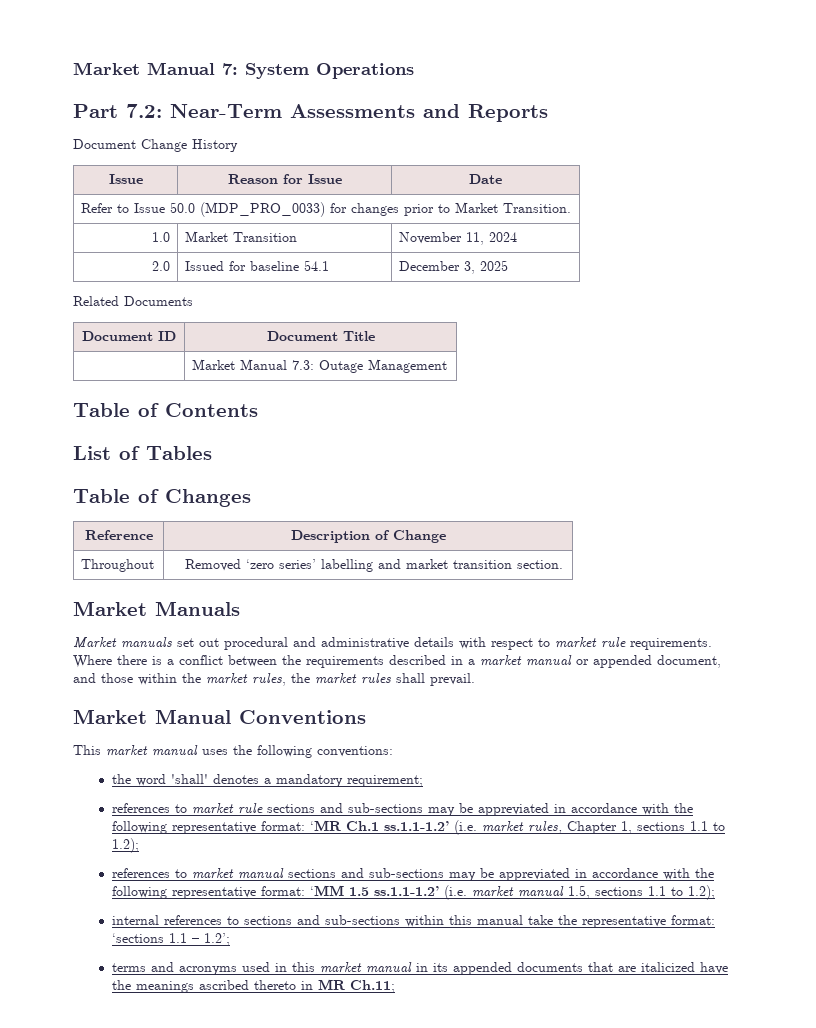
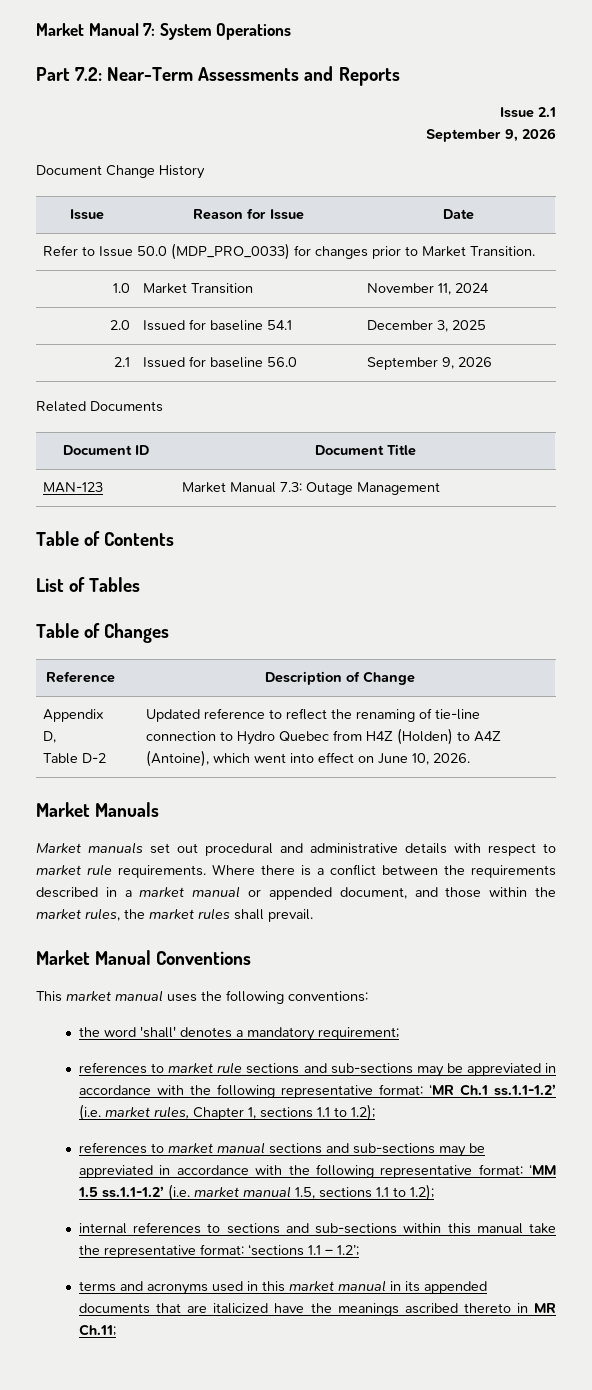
(548, 113) none -> [500,107,556,118] [426,128,556,142] // Issue 2.1 // September 9, 2026
(509, 265) none -> [113,357,130,367] [143,356,298,368] [367,357,493,370] // 2.1 | Issued for baseline 56.0 | September 9, 2026
(375, 336) none -> [43,482,104,493] MAN-123
[81,559,155,572] [185,559,564,572] Throughout | Removed ‘zero series’ labelling and market transition section. -> [43,709,105,722] [43,731,57,743] [43,753,107,764] [146,708,481,722] [146,728,502,745] [146,750,471,767] Appendix D, // Table D-2 | Updated reference to reflect the renaming of tie-line connection to Hydro Quebec from H4Z (Holden) to A4Z (Antoine), which went into effect on June 10, 2026.

